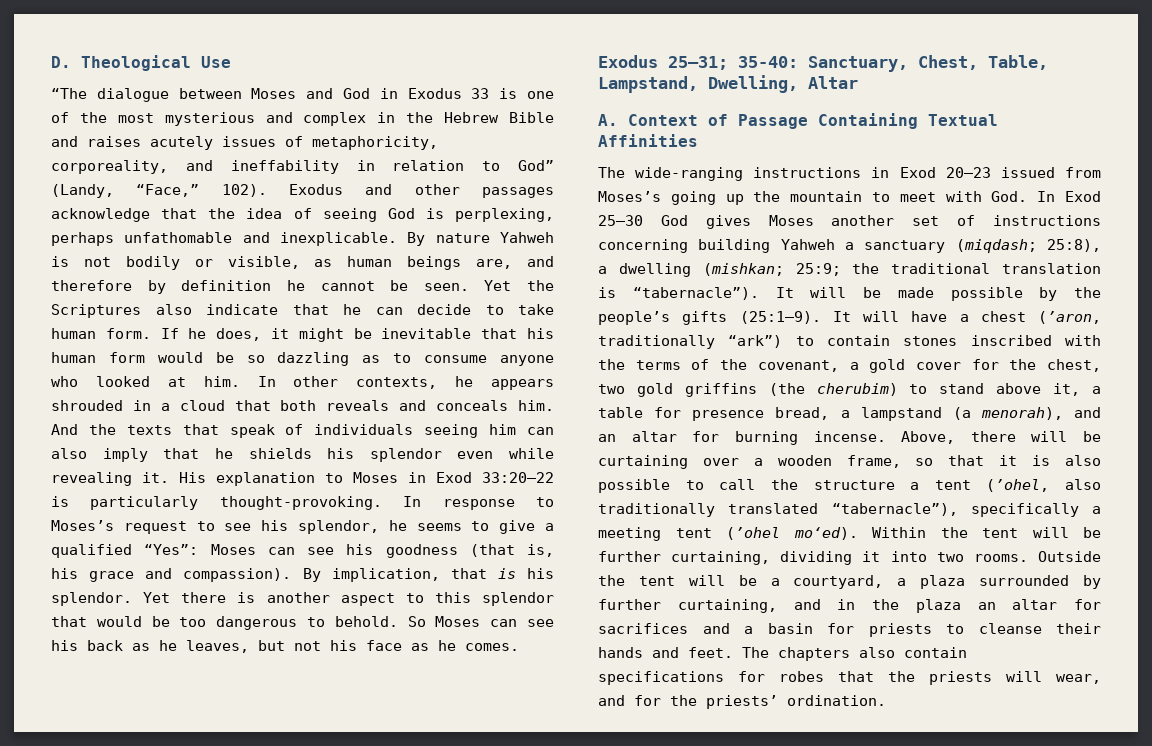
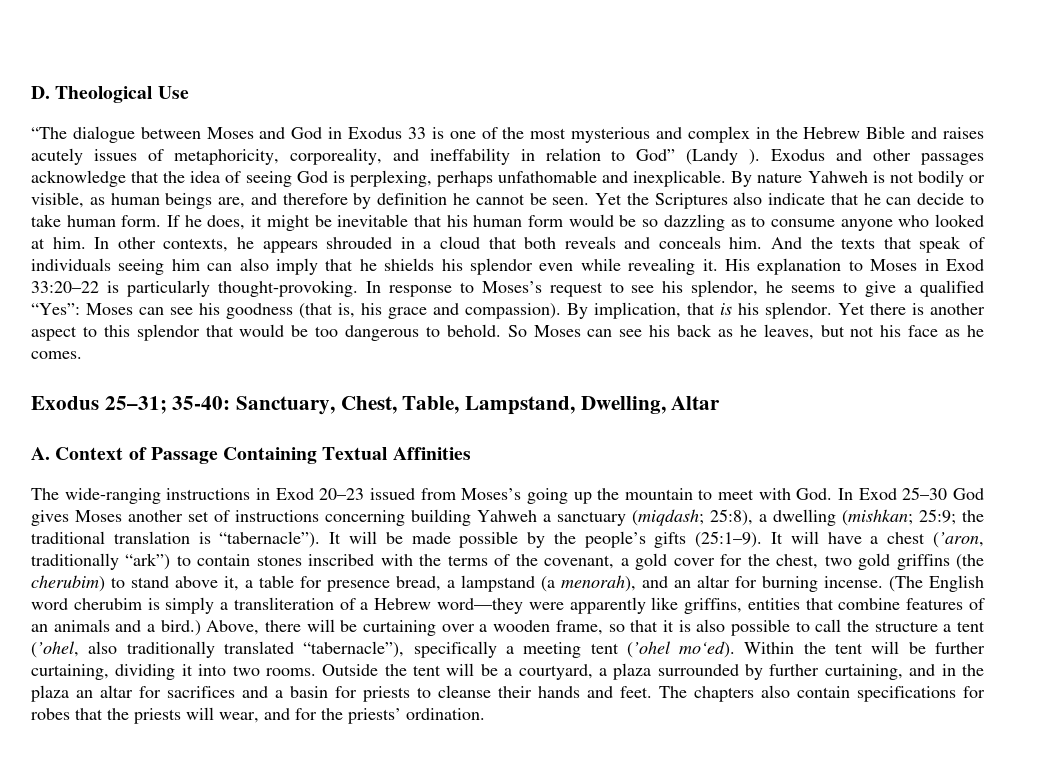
[51,184,267,198] (Landy, “Face,” 102). -> [686,149,761,165] (Landy ).
(886, 436) none -> [889,575,984,592] [31,597,986,614] [31,619,201,636] (The English word cherubim is simply a transliteration of a Hebrew word—they were apparently like griffins, entities that combine features of an animals and a bird.)

